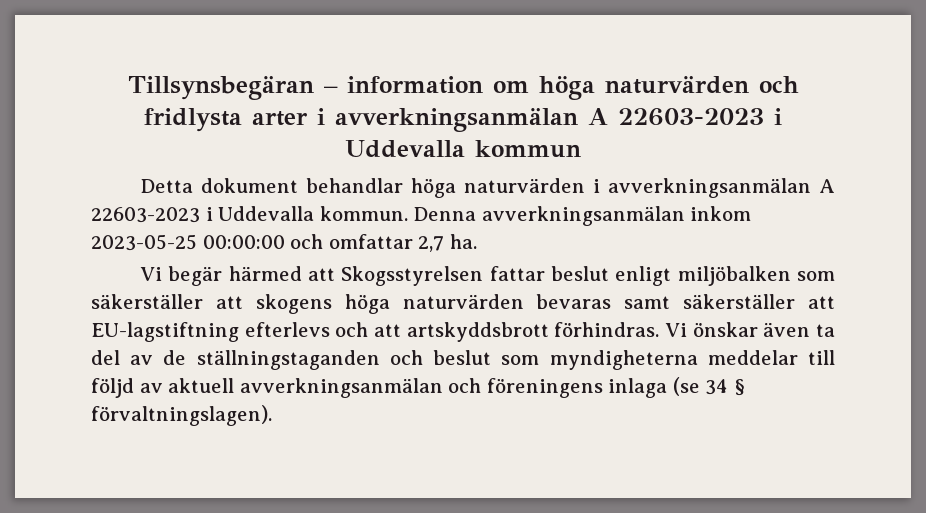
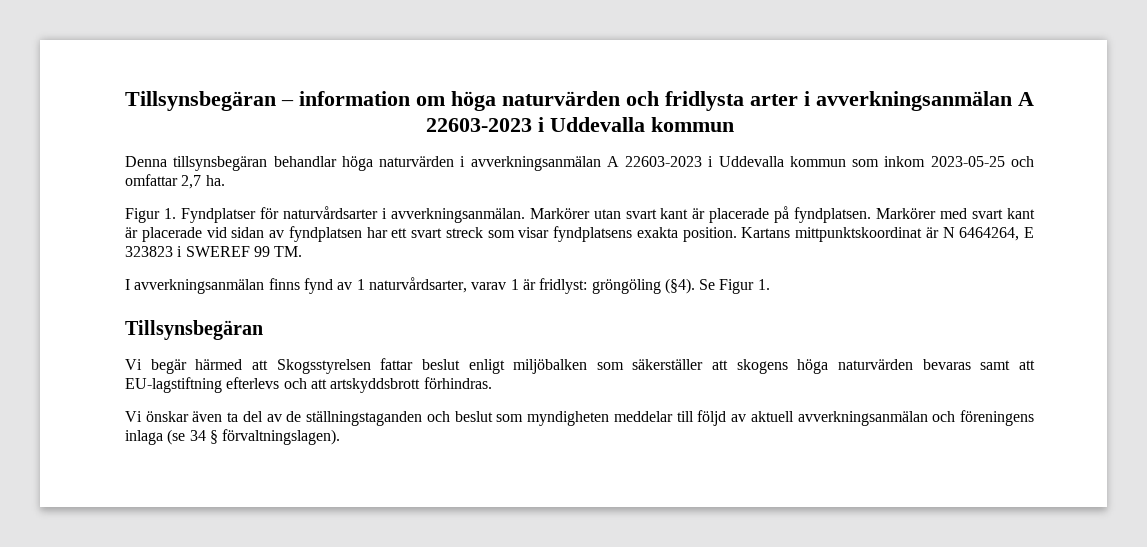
[140,178,299,193] Detta dokument -> [125,156,268,171] Denna tillsynsbegäran
[319,206,685,226] kommun. Denna avverkningsanmälan -> [789,156,880,167] kommun som
[202,235,285,249] 00:00:00 -> (1005, 161) none
(477, 241) none -> [125,206,1035,223] [125,226,1034,242] [125,246,303,257] [125,277,770,294] [125,320,263,340] // Figur 1. Fyndplatser för naturvårdsarter i avverkningsanmälan. Markörer utan svart kant är placerade på fyndplatsen. Markörer med svart kant är placerade vid sidan av fyndplatsen har ett svart streck som visar fyndplatsens exakta position. Kartans mittpunktskoordinat är N 6464264, E 323823 i SWEREF 99 TM. // I avverkningsanmälan finns fynd av 1 naturvårdsarter, varav 1 är fridlyst: gröngöling (§4). Se Figur 1. // Tillsynsbegäran
[683,294,796,309] säkerställer -> (1011, 365) none
(660, 329) none -> (492, 383) //
[549,350,698,370] myndigheterna -> [527,411,610,426] myndigheten

